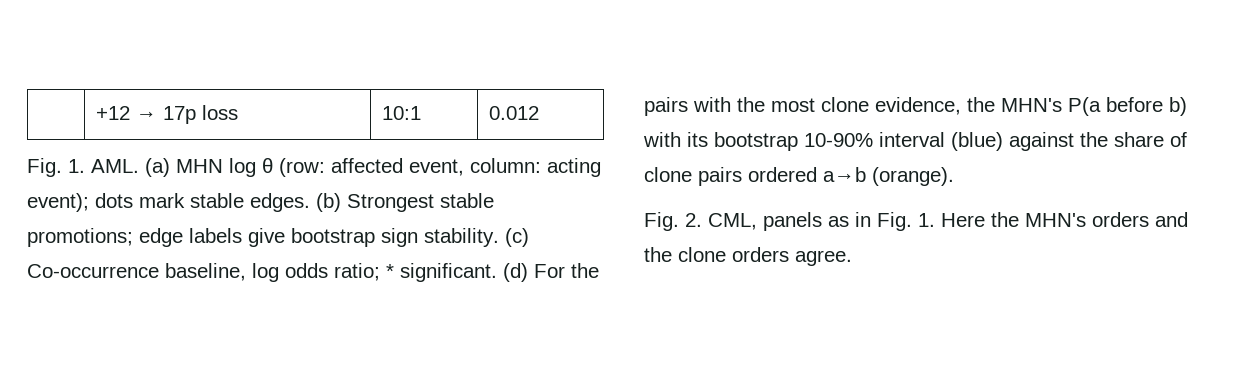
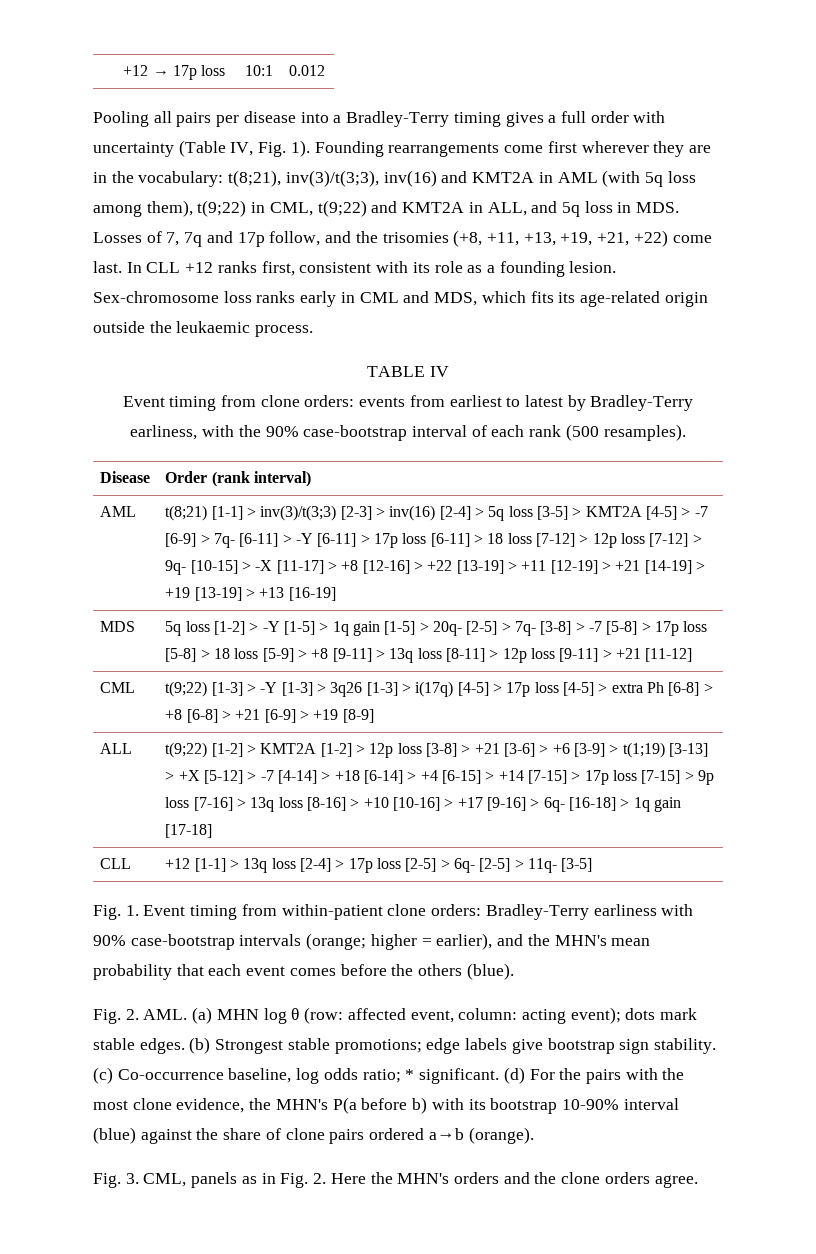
[27,158,85,177] Fig. 1. -> [93,111,666,127] [93,140,711,157] [93,170,696,187] [93,200,680,217] [93,230,712,247] [93,261,617,277] [93,291,708,307] [93,321,314,337] [367,366,449,377] [122,395,694,411] [130,424,686,441] [100,471,151,483] [165,471,312,487] [100,506,137,517] [165,505,708,521] [165,533,702,548] [165,560,705,575] [165,587,336,601] [100,621,136,632] [165,621,708,636] [165,648,693,663] [100,682,136,693] [165,681,713,697] [165,709,374,723] [100,743,133,754] [165,742,708,758] [165,770,714,785] [165,797,681,812] [165,824,213,838] [100,858,132,869] [165,858,593,873] [93,904,694,920] [93,933,651,950] [93,963,514,980] [93,1009,139,1024] Pooling all pairs per disease into a Bradley-Terry timing gives a full order with uncertainty (Table IV, Fig. 1). Founding rearrangements come first wherever they are in the vocabulary: t(8;21), inv(3)/t(3;3), inv(16) and KMT2A in AML (with 5q loss among them), t(9;22) in CML, t(9;22) and KMT2A in ALL, and 5q loss in MDS. Losses of 7, 7q and 17p follow, and the trisomies (+8, +11, +13, +19, +21, +22) come last. In CLL +12 ranks first, consistent with its role as a founding lesion. Sex-chromosome loss ranks early in CML and MDS, which fits its age-related origin outside the leukaemic process. // TABLE IV // Event timing from clone orders: events from earliest to latest by Bradley-Terry earliness, with the 90% case-bootstrap interval of each rank (500 resamples). // Disease | Order (rank interval) // AML | t(8;21) [1-1] > inv(3)/t(3;3) [2-3] > inv(16) [2-4] > 5q loss [3-5] > KMT2A [4-5] > -7 [6-9] > 7q- [6-11] > -Y [6-11] > 17p loss [6-11] > 18 loss [7-12] > 12p loss [7-12] > 9q- [10-15] > -X [11-17] > +8 [12-16] > +22 [13-19] > +11 [12-19] > +21 [14-19] > +19 [13-19] > +13 [16-19] // MDS | 5q loss [1-2] > -Y [1-5] > 1q gain [1-5] > 20q- [2-5] > 7q- [3-8] > -7 [5-8] > 17p loss [5-8] > 18 loss [5-9] > +8 [9-11] > 13q loss [8-11] > 12p loss [9-11] > +21 [11-12] // CML | t(9;22) [1-3] > -Y [1-3] > 3q26 [1-3] > i(17q) [4-5] > 17p loss [4-5] > extra Ph [6-8] > +8 [6-8] > +21 [6-9] > +19 [8-9] // ALL | t(9;22) [1-2] > KMT2A [1-2] > 12p loss [3-8] > +21 [3-6] > +6 [3-9] > t(1;19) [3-13] > +X [5-12] > -7 [4-14] > +18 [6-14] > +4 [6-15] > +14 [7-15] > 17p loss [7-15] > 9p loss [7-16] > 13q loss [8-16] > +10 [10-16] > +17 [9-16] > 6q- [16-18] > 1q gain [17-18] // CLL | +12 [1-1] > 13q loss [2-4] > 17p loss [2-5] > 6q- [2-5] > 11q- [3-5] // Fig. 1. Event timing from within-patient clone orders: Bradley-Terry earliness with 90% case-bootstrap intervals (orange; higher = earlier), and the MHN's mean probability that each event comes before the others (blue). // Fig. 2.
[685,213,702,227] 2. -> [125,1173,139,1184] 3.
[918,213,935,227] 1. -> [313,1173,327,1184] 2.

